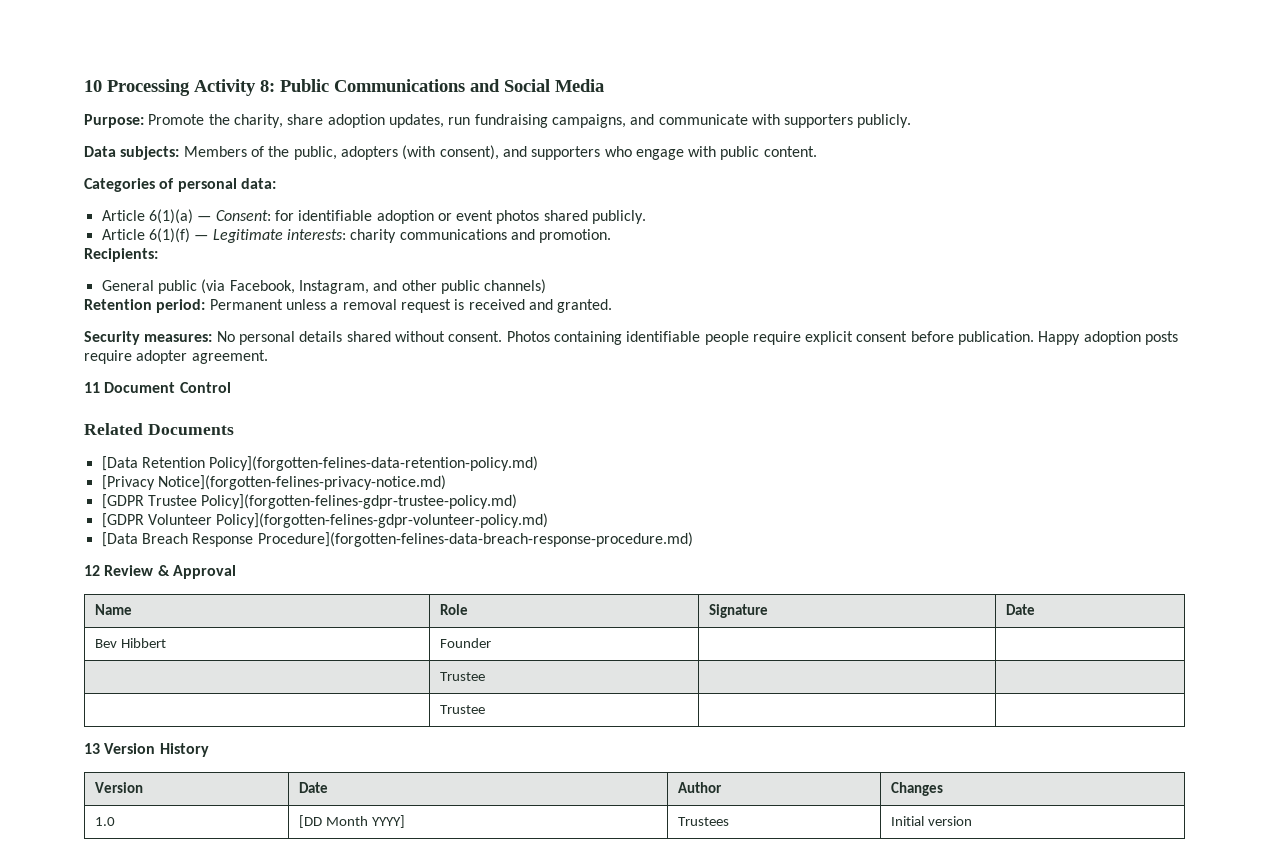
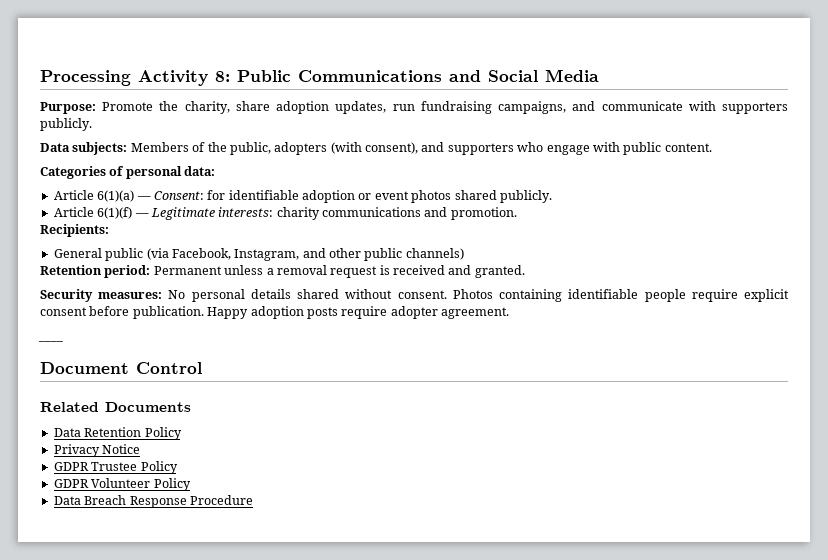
[84,80,102,92] 10 -> (40, 78) none
[84,382,100,393] 11 -> [38,340,64,342] ____ //
[101,456,539,471] [101,475,446,490] [101,494,518,509] [101,513,549,528] [101,532,693,547] [84,565,236,579] [94,604,132,615] [439,604,468,615] [708,604,768,618] [1005,604,1035,615] [94,638,166,648] [439,638,491,648] [439,672,485,681] [439,705,485,714] [84,743,209,757] [94,782,143,793] [298,782,328,793] [677,782,722,793] [890,782,943,796] [94,817,115,826] [298,815,405,828] [677,817,729,826] [890,816,972,826] [Data Retention Policy](forgotten-felines-data-retention-policy.md) // [Privacy Notice](forgotten-felines-privacy-notice.md) // [GDPR Trustee Policy](forgotten-felines-gdpr-trustee-policy.md) // [GDPR Volunteer Policy](forgotten-felines-gdpr-volunteer-policy.md) // [Data Breach Response Procedure](forgotten-felines-data-breach-response-procedure.md) // 12 Review & Approval // Name | Role | Signature | Date // Bev Hibbert | Founder | | // | Trustee | | // | Trustee | | // 13 Version History // Version | Date | Author | Changes // 1.0 | [DD Month YYYY] | Trustees | Initial version -> [53,427,182,440] [53,444,141,457] [53,461,178,474] [53,478,191,491] [53,495,253,508] Data Retention Policy // Privacy Notice // GDPR Trustee Policy // GDPR Volunteer Policy // Data Breach Response Procedure

